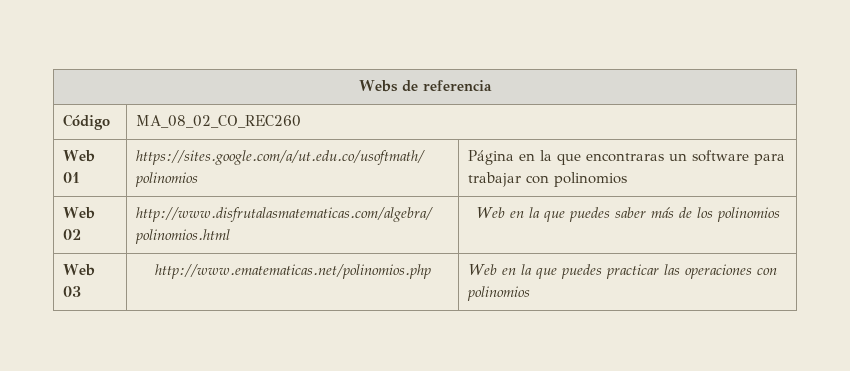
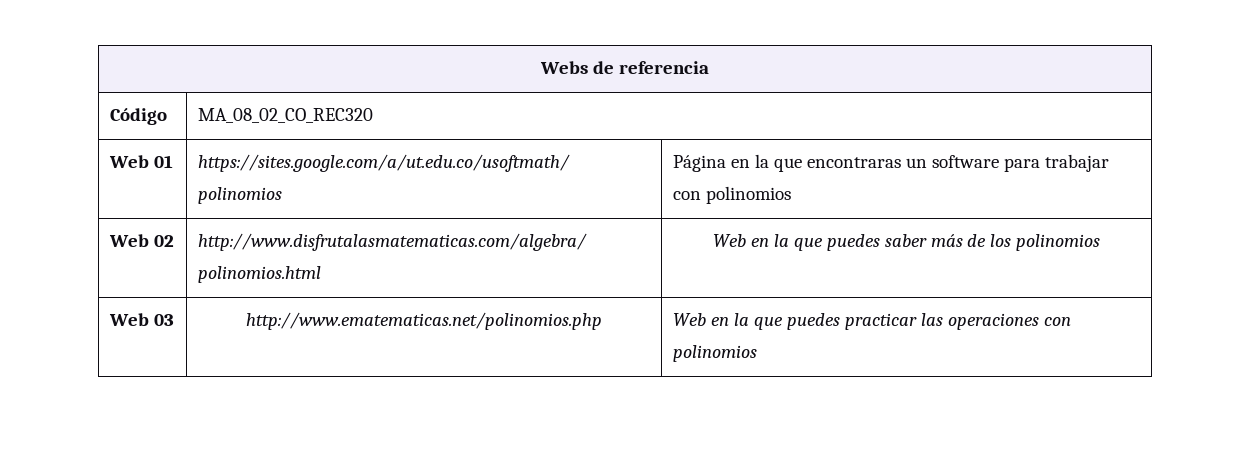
[136,115,302,128] MA_08_02_CO_REC260 -> [198,108,374,123] MA_08_02_CO_REC320

